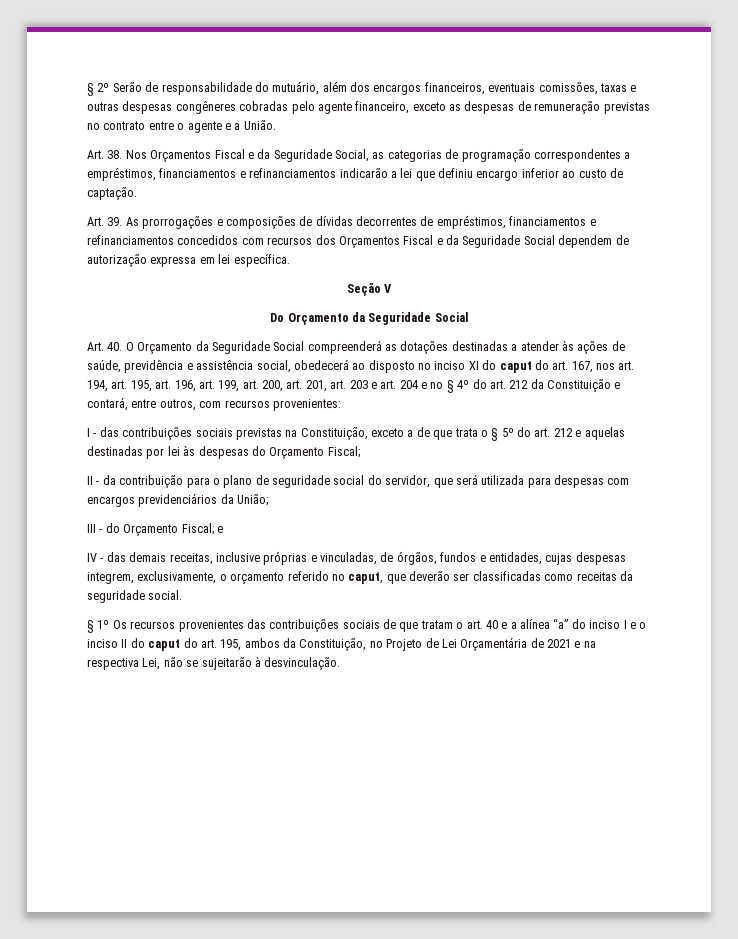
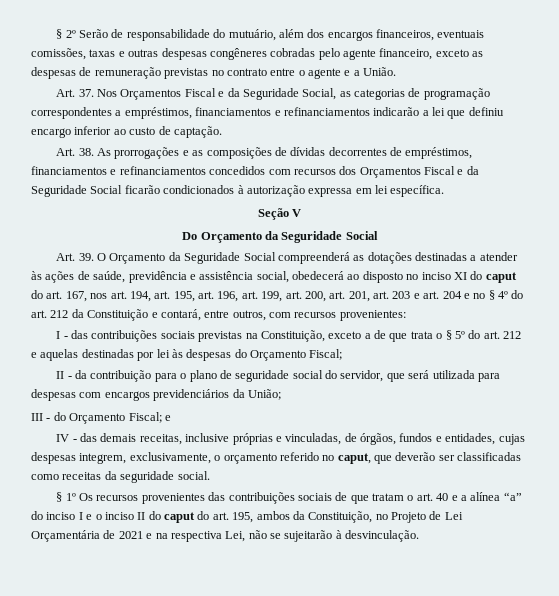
[107,150,123,159] 38. -> [78,89,94,97] 37.
[107,217,123,226] 39. -> [78,148,94,156] 38.
(223, 222) none -> [192,150,204,156] as
[558,235,629,248] dependem de -> [124,185,244,194] ficarão condicionados à
[107,342,123,351] 40. -> [78,253,94,261] 39.

